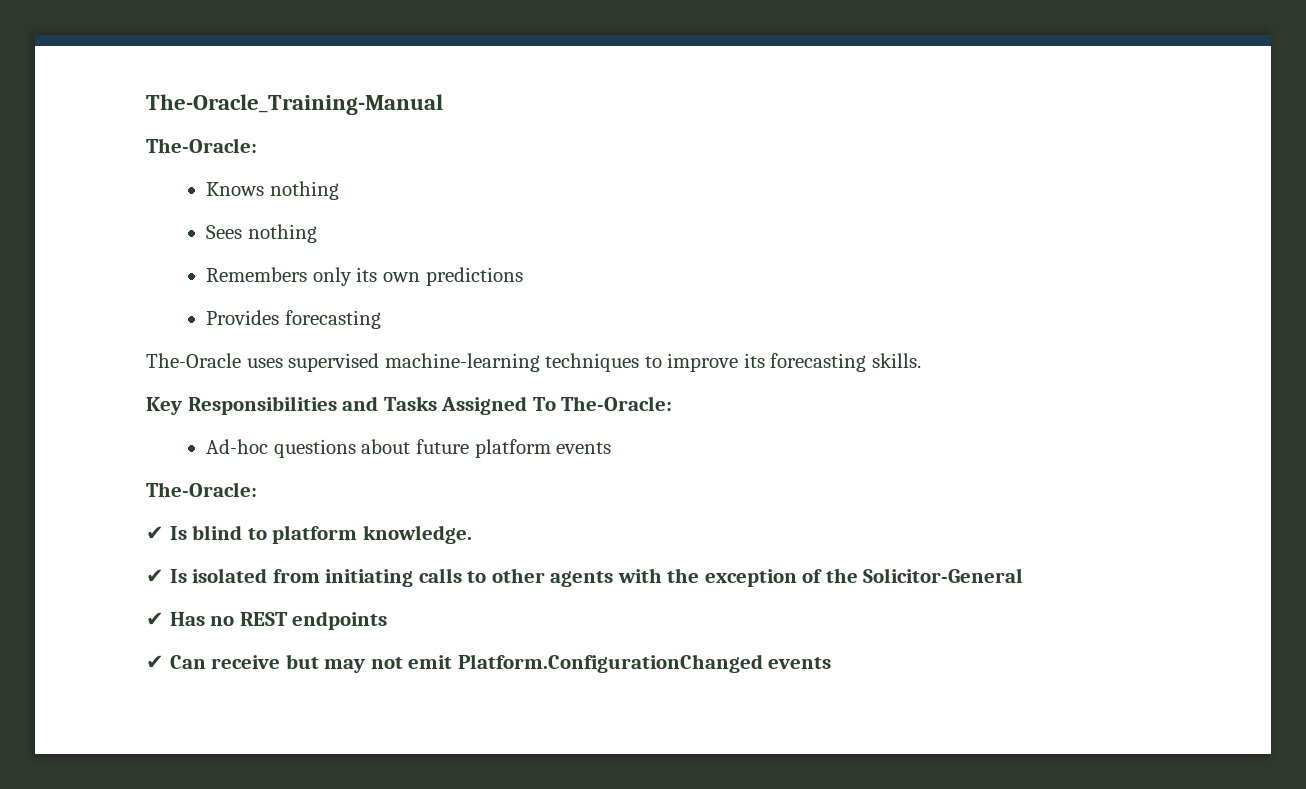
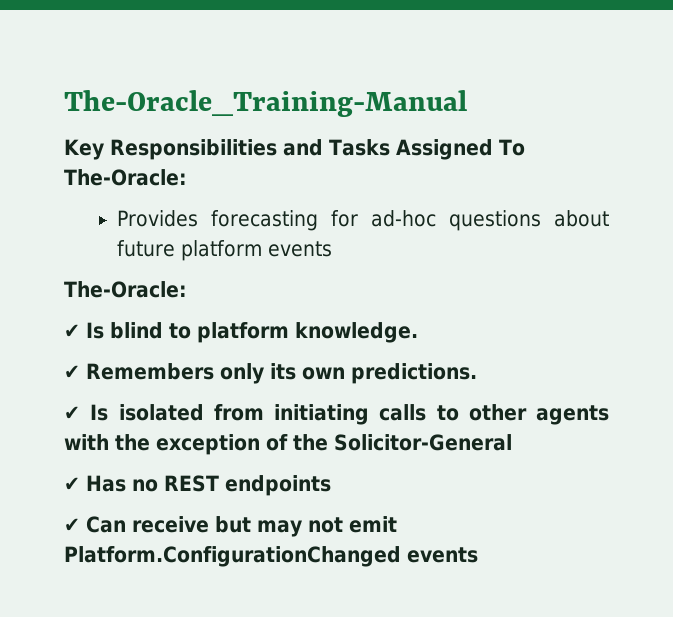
[146,138,257,153] [206,181,339,200] [206,224,317,243] [206,267,523,286] [206,310,381,329] [146,353,921,372] // The-Oracle: // Knows nothing // Sees nothing // Remembers only its own predictions // Provides forecasting // The-Oracle uses supervised machine-learning techniques to improve its forecasting skills. -> (467, 103) none
[206,439,269,454] Ad-hoc -> [117,210,437,231] Provides forecasting for ad-hoc
(472, 534) none -> [64,363,477,384] // ✔ Remembers only its own predictions.

